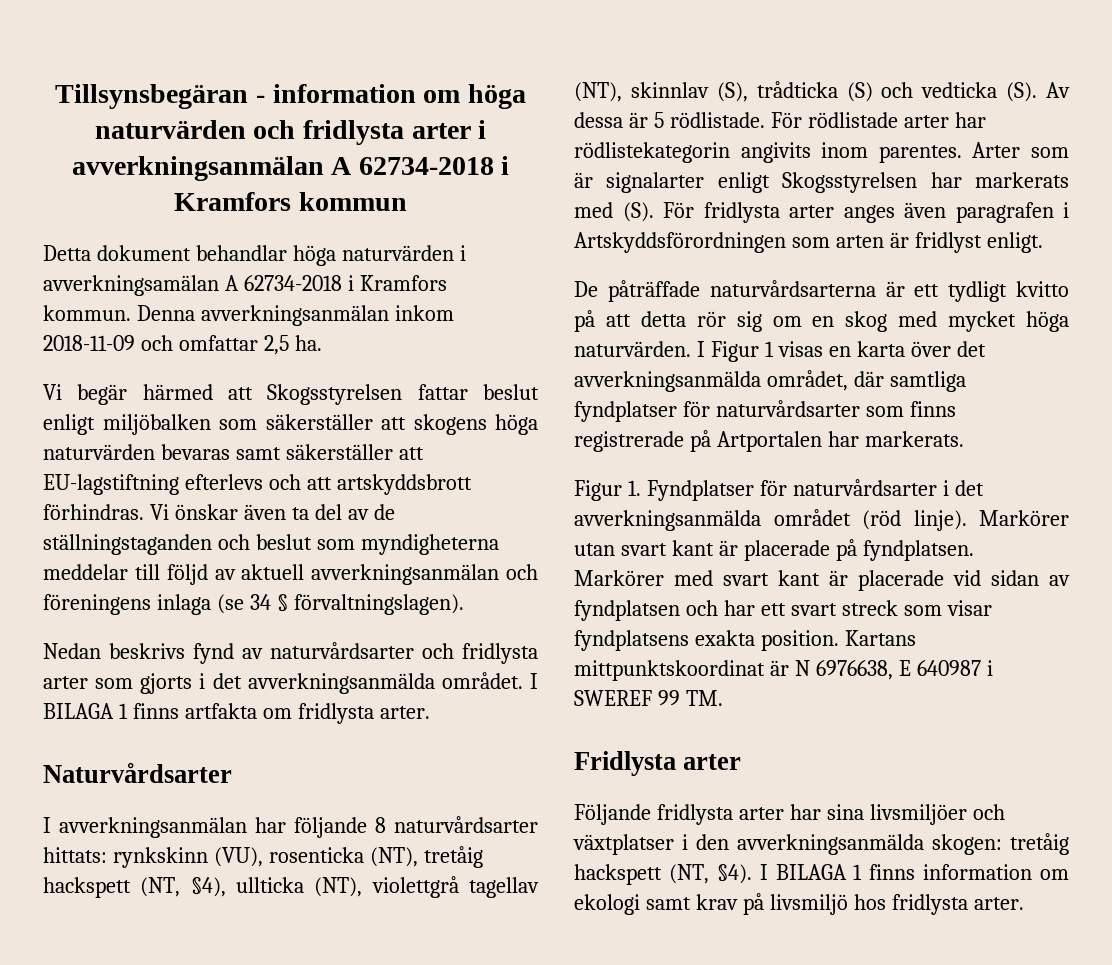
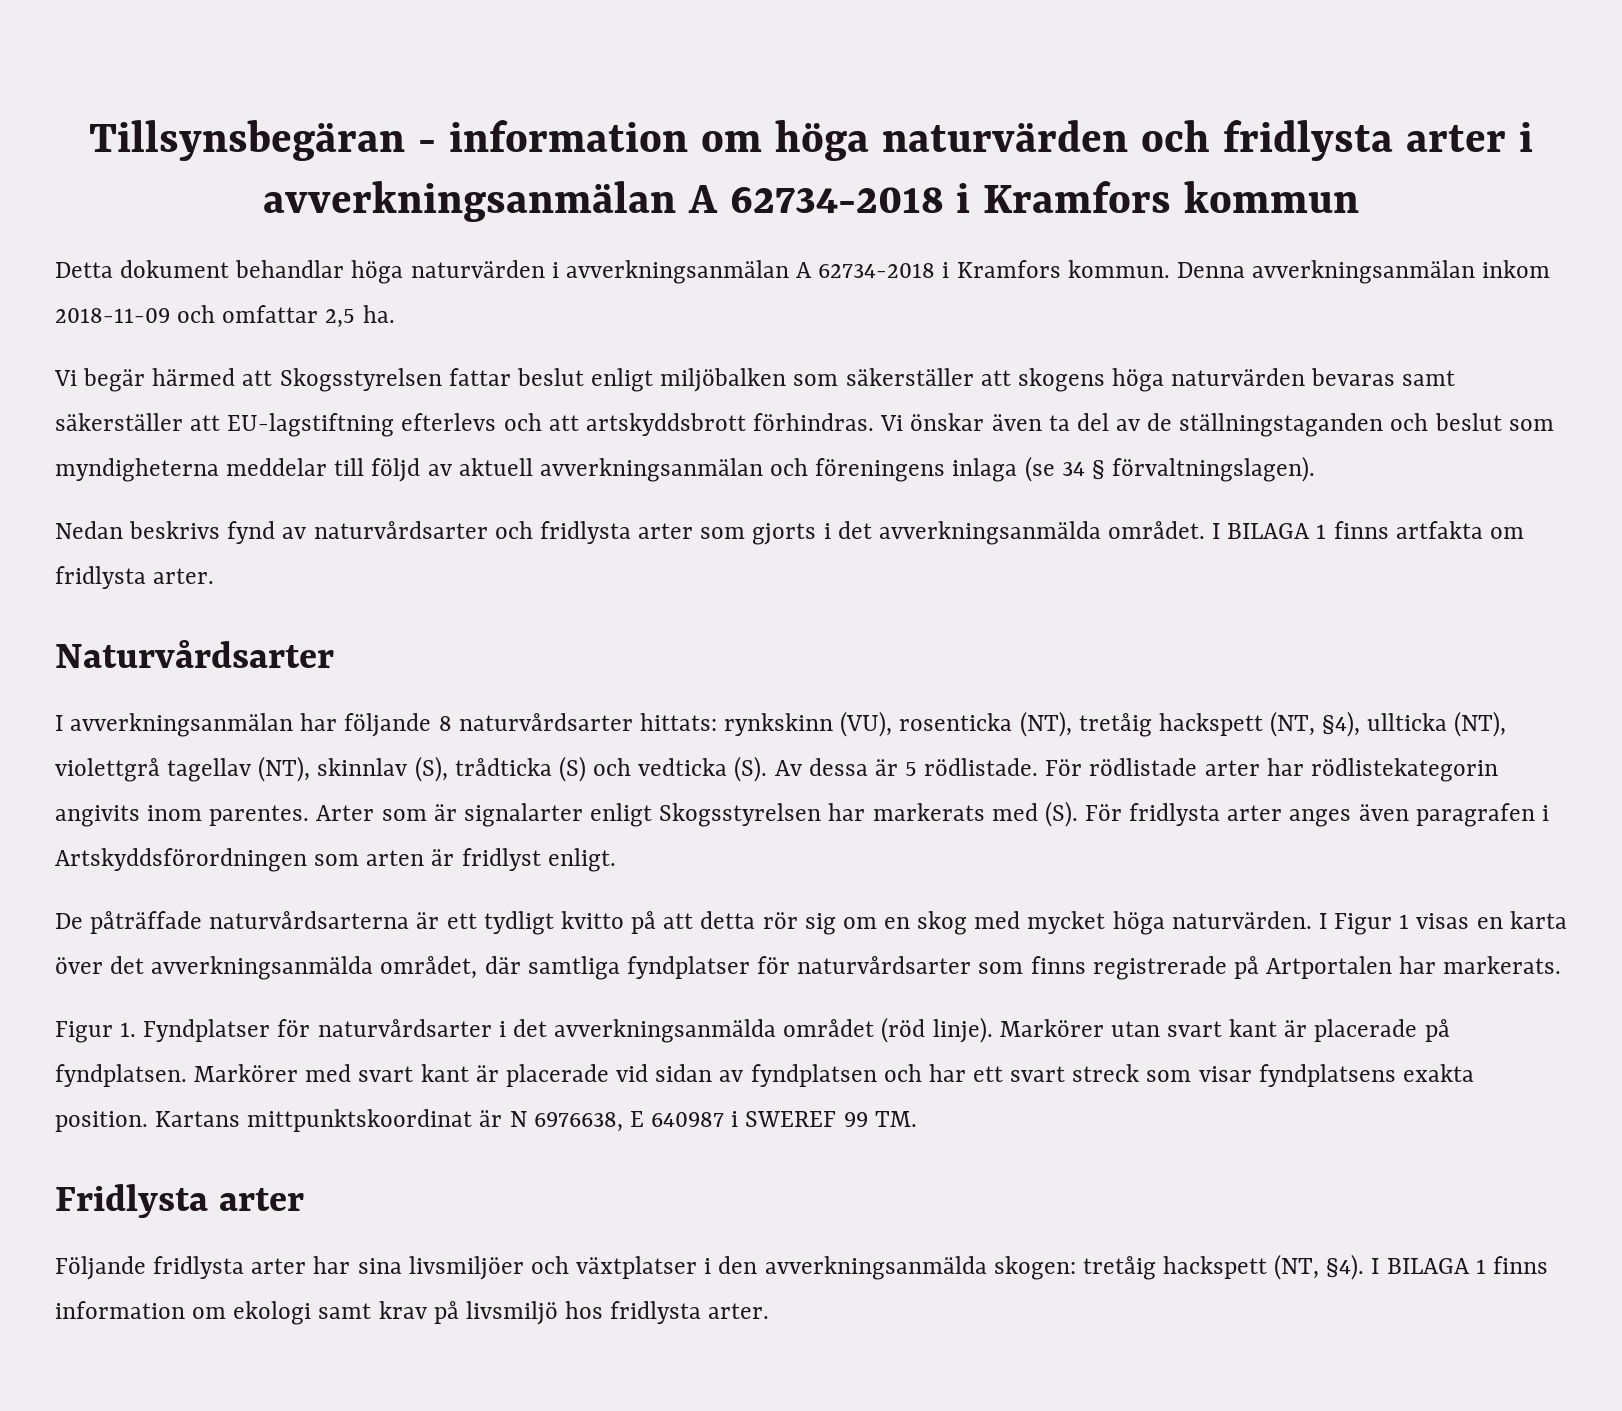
[43,275,219,296] avverkningsamälan -> [565,260,789,284] avverkningsanmälan

